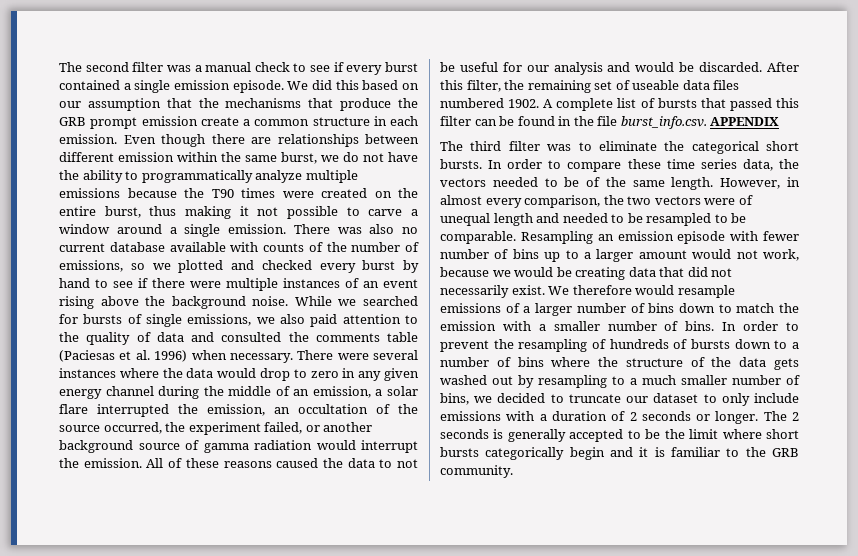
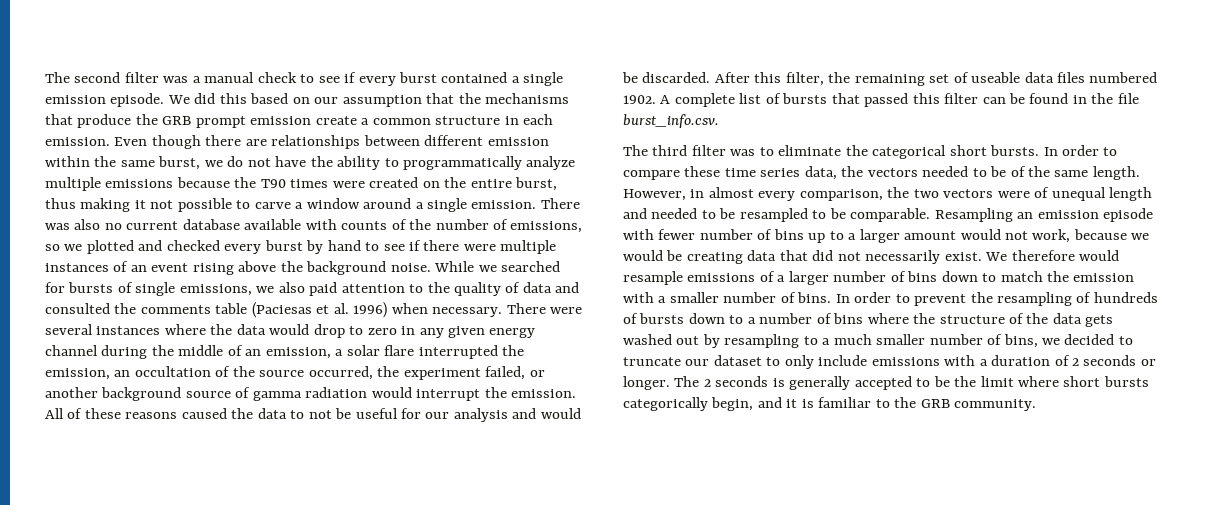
[710,117,780,126] APPENDIX -> (719, 121) none
[569,447,605,460] begin -> [711,397,754,411] begin,

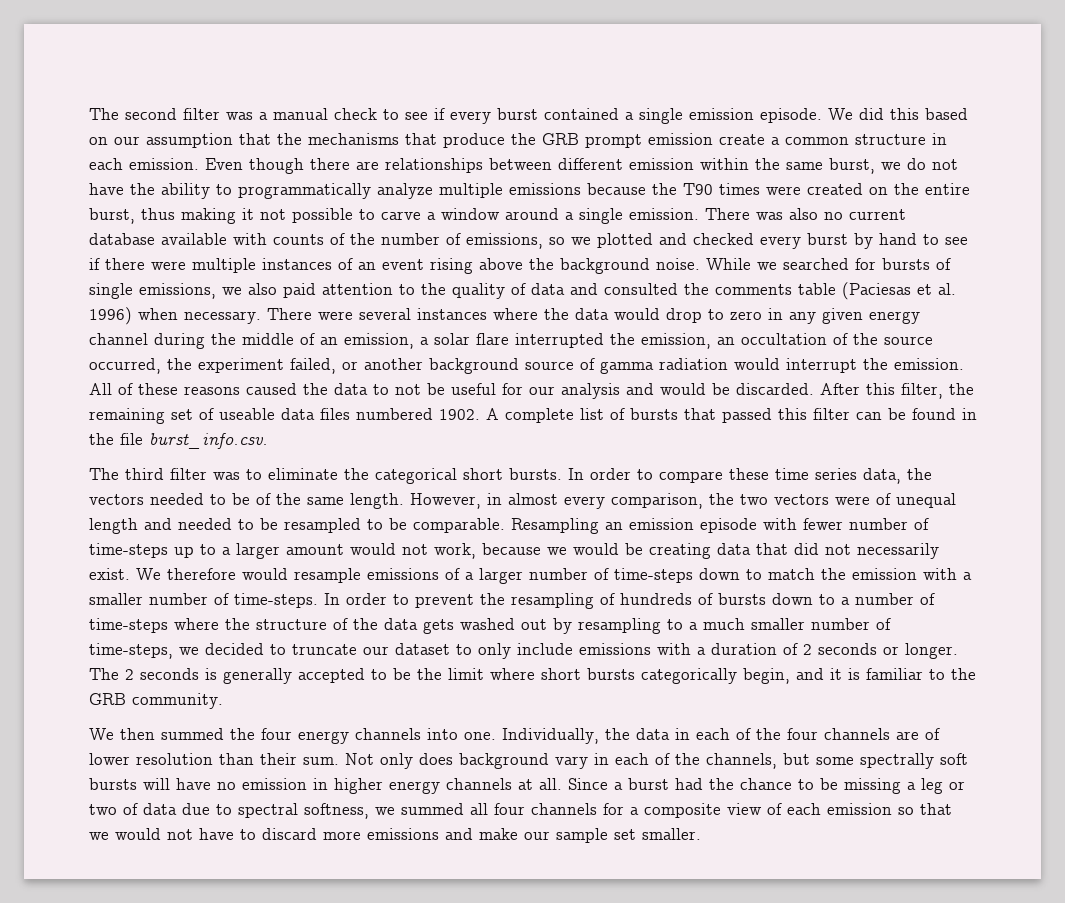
[773,229,804,240] bins -> [89,543,168,558] time-steps
[907,271,938,282] bins -> [614,568,693,583] time-steps
[797,292,832,303] bins. -> [234,593,318,608] time-steps.
[833,313,864,324] bins -> [89,618,168,633] time-steps
[1003,334,1038,348] bins, -> [89,643,173,659] time-steps,
(1037, 405) none -> [89,728,940,744] [89,753,968,769] [89,778,965,794] [89,803,952,819] [89,828,701,843] // We then summed the four energy channels into one. Individually, the data in each of the four channels are of lower resolution than their sum. Not only does background vary in each of the channels, but some spectrally soft bursts will have no emission in higher energy channels at all. Since a burst had the chance to be missing a leg or two of data due to spectral softness, we summed all four channels for a composite view of each emission so that we would not have to discard more emissions and make our sample set smaller.

